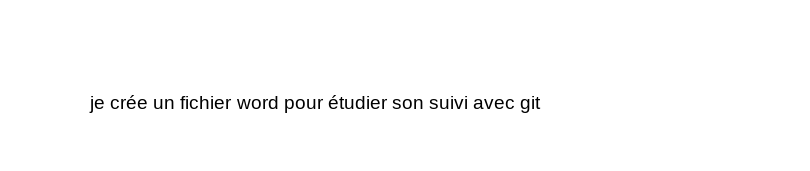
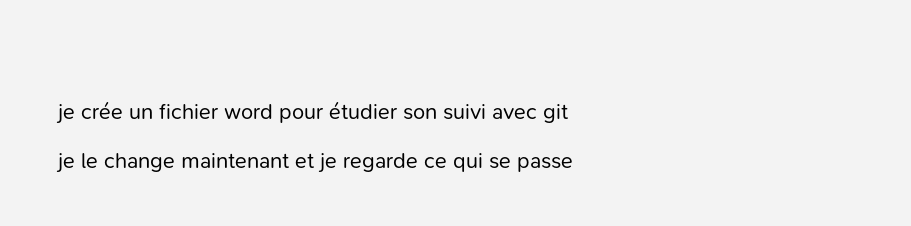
(542, 104) none -> [56,153,573,173] // je le change maintenant et je regarde ce qui se passe

